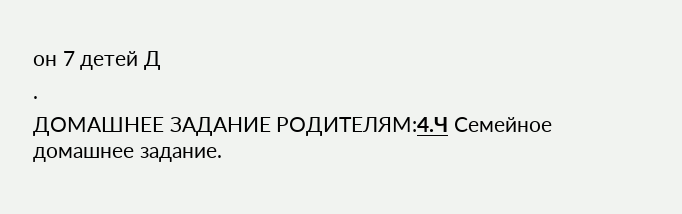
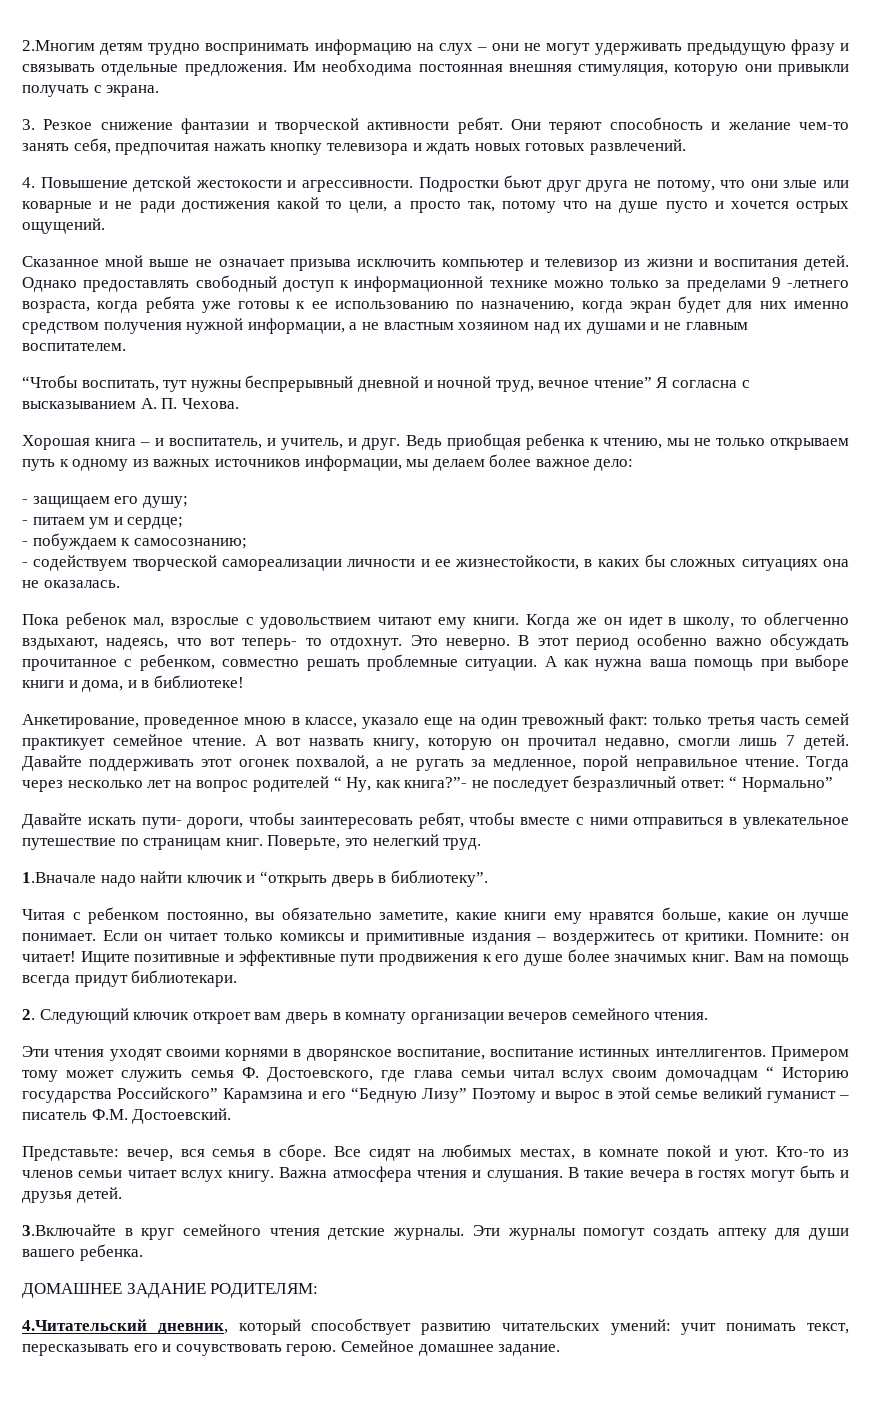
[33,51,162,70] [33,96,38,99] [33,117,449,136] он 7 детей Д // . // ДОМАШНЕЕ ЗАДАНИЕ РОДИТЕЛЯМ:4.Ч -> [22,39,849,55] [22,59,849,76] [22,85,160,97] [22,117,849,134] [22,138,686,155] [22,175,850,192] [22,197,849,213] [22,218,105,234] [22,255,849,271] [22,275,849,292] [22,296,849,313] [22,318,748,334] [22,343,126,351] [22,375,750,392] [22,398,239,409] [22,433,849,450] [22,454,634,471] [22,496,188,508] [22,517,184,529] [22,533,247,550] [22,554,849,571] [22,580,120,588] [22,612,849,629] [22,633,849,650] [22,654,849,671] [22,675,244,692] [22,713,849,729] [22,734,849,750] [22,755,849,771] [22,775,833,792] [22,812,849,829] [22,834,482,850] [22,870,488,887] [22,907,849,924] [22,930,849,945] [22,949,849,966] [22,970,238,987] [22,1008,709,1024] [22,1046,849,1061] [22,1066,849,1082] [22,1087,849,1103] [22,1108,232,1124] [22,1144,850,1161] [22,1165,849,1182] [22,1187,122,1203] [22,1224,850,1240] [22,1244,143,1261] [22,1283,319,1298] [22,1318,850,1335] [22,1344,337,1356] 2.Многим детям трудно воспринимать информацию на слух – они не могут удерживать предыдущую фразу и связывать отдельные предложения. Им необходима постоянная внешняя стимуляция, которую они привыкли получать с экрана. // 3. Резкое снижение фантазии и творческой активности ребят. Они теряют способность и желание чем-то занять себя, предпочитая нажать кнопку телевизора и ждать новых готовых развлечений. // 4. Повышение детской жестокости и агрессивности. Подростки бьют друг друга не потому, что они злые или коварные и не ради достижения какой то цели, а просто так, потому что на душе пусто и хочется острых ощущений. // Сказанное мной выше не означает призыва исключить компьютер и телевизор из жизни и воспитания детей. Однако предоставлять свободный доступ к информационной технике можно только за пределами 9 -летнего возраста, когда ребята уже готовы к ее использованию по назначению, когда экран будет для них именно средством получения нужной информации, а не властным хозяином над их душами и не главным воспитателем. // “Чтобы воспитать, тут нужны беспрерывный дневной и ночной труд, вечное чтение” Я согласна с высказыванием А. П. Чехова. // Хорошая книга – и воспитатель, и учитель, и друг. Ведь приобщая ребенка к чтению, мы не только открываем путь к одному из важных источников информации, мы делаем более важное дело: // - защищаем его душу; // - питаем ум и сердце; // - побуждаем к самосознанию; // - содействуем творческой самореализации личности и ее жизнестойкости, в каких бы сложных ситуациях она не оказалась. // Пока ребенок мал, взрослые с удовольствием читают ему книги. Когда же он идет в школу, то облегченно вздыхают, надеясь, что вот теперь- то отдохнут. Это неверно. В этот период особенно важно обсуждать прочитанное с ребенком, совместно решать проблемные ситуации. А как нужна ваша помощь при выборе книги и дома, и в библиотеке! // Анкетирование, проведенное мною в классе, указало еще на один тревожный факт: только третья часть семей практикует семейное чтение. А вот назвать книгу, которую он прочитал недавно, смогли лишь 7 детей. Давайте поддерживать этот огонек похвалой, а не ругать за медленное, порой неправильное чтение. Тогда через несколько лет на вопрос родителей “ Ну, как книга?”- не последует безразличный ответ: “ Нормально” // Давайте искать пути- дороги, чтобы заинтересовать ребят, чтобы вместе с ними отправиться в увлекательное путешествие по страницам книг. Поверьте, это нелегкий труд. // 1.Вначале надо найти ключик и “открыть дверь в библиотеку”. // Читая с ребенком постоянно, вы обязательно заметите, какие книги ему нравятся больше, какие он лучше понимает. Если он читает только комиксы и примитивные издания – воздержитесь от критики. Помните: он читает! Ищите позитивные и эффективные пути продвижения к его душе более значимых книг. Вам на помощь всегда придут библиотекари. // 2. Следующий ключик откроет вам дверь в комнату организации вечеров семейного чтения. // Эти чтения уходят своими корнями в дворянское воспитание, воспитание истинных интеллигентов. Примером тому может служить семья Ф. Достоевского, где глава семьи читал вслух своим домочадцам “ Историю государства Российского” Карамзина и его “Бедную Лизу” Поэтому и вырос в этой семье великий гуманист – писатель Ф.М. Достоевский. // Представьте: вечер, вся семья в сборе. Все сидят на любимых местах, в комнате покой и уют. Кто-то из членов семьи читает вслух книгу. Важна атмосфера чтения и слушания. В такие вечера в гостях могут быть и друзья детей. // 3.Включайте в круг семейного чтения детские журналы. Эти журналы помогут создать аптеку для души вашего ребенка. // ДОМАШНЕЕ ЗАДАНИЕ РОДИТЕЛЯМ: // 4.Читательский дневник, который способствует развитию читательских умений: учит понимать текст, пересказывать его и сочувствовать герою.

